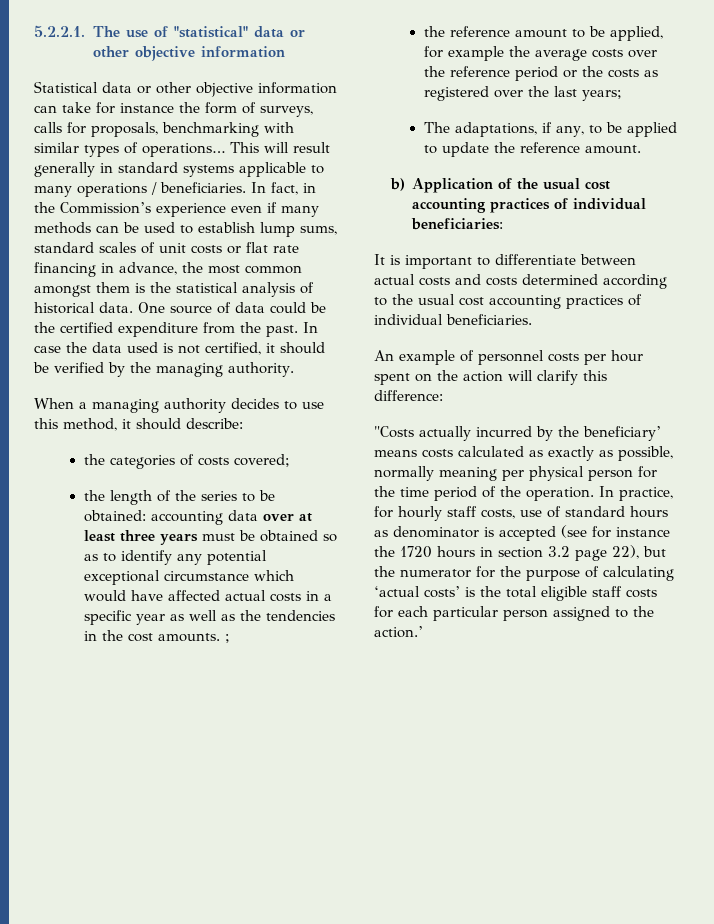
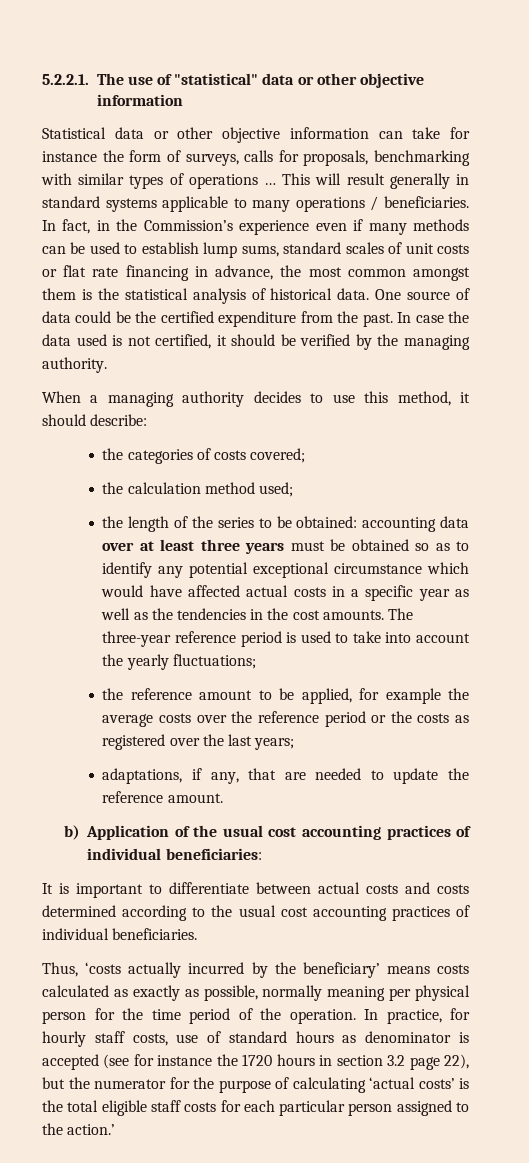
[142,143,225,157] operations… -> [188,174,276,189] operations …
(290, 460) none -> [102,482,294,497] // the calculation method used;
[224,634,230,643] ; -> [387,608,413,620] [102,631,470,647] [102,654,256,670] The three-year reference period is used to take into account the yearly fluctuations;
[423,122,450,133] The -> (295, 744) none
[588,122,677,137] to be applied -> [248,768,362,780] that are needed
[374,350,643,365] [374,370,607,385] [374,390,443,401] [374,426,414,438] An example of personnel costs per hour spent on the action will clarify this difference: // "Costs -> [42,962,122,977] Thus, ‘costs

